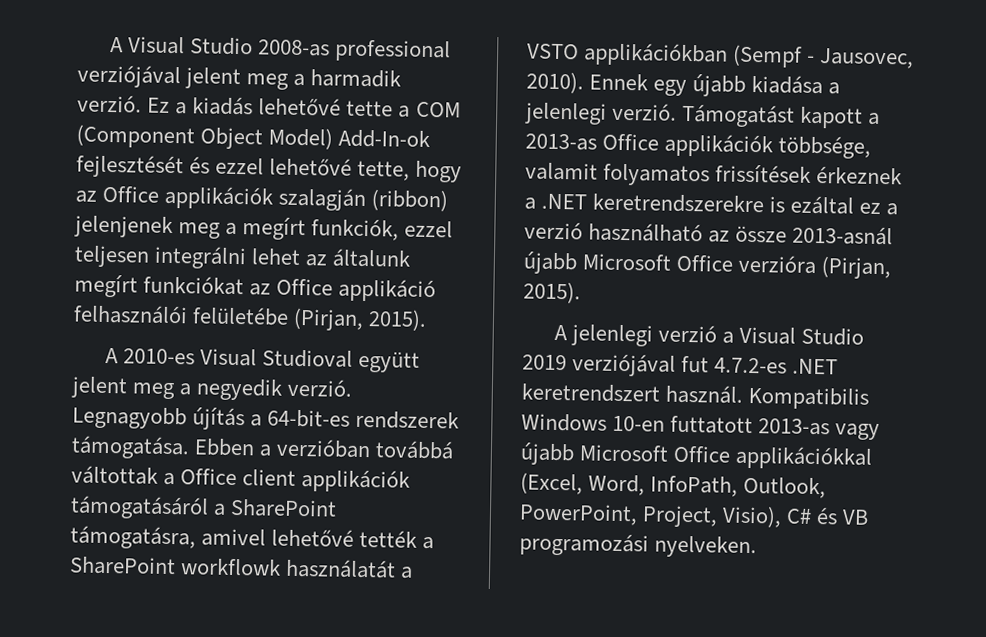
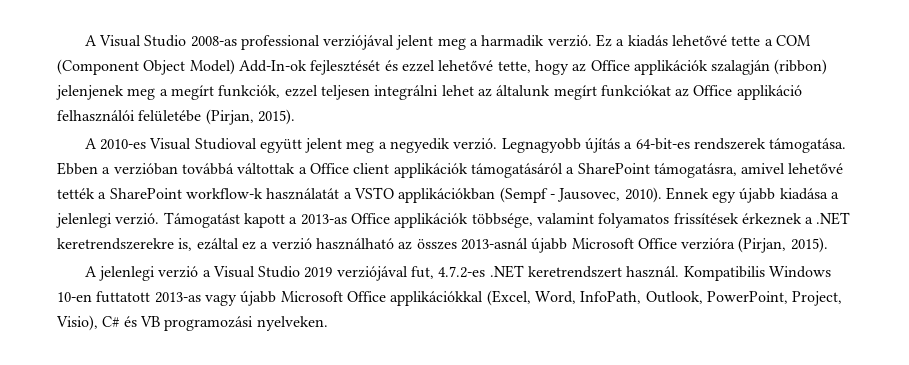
[180,558,282,576] workflowk -> [185,188,263,199] workflow-k
[525,162,598,181] valamit -> [536,213,594,224] valamint
[769,196,786,213] is -> [178,238,193,251] is,
[735,225,788,243] össze -> [416,239,457,250] összes
[681,355,710,373] fut -> [411,266,435,279] fut,

